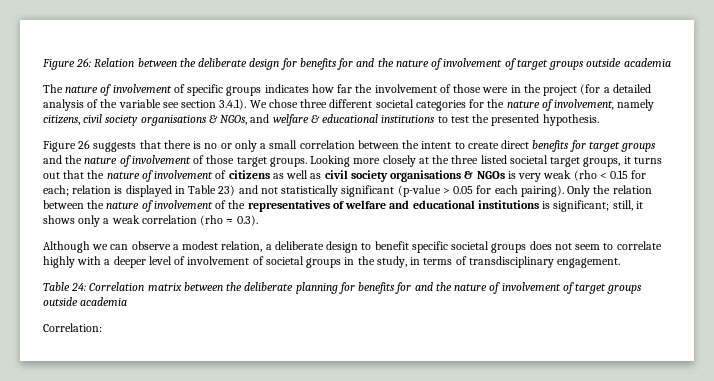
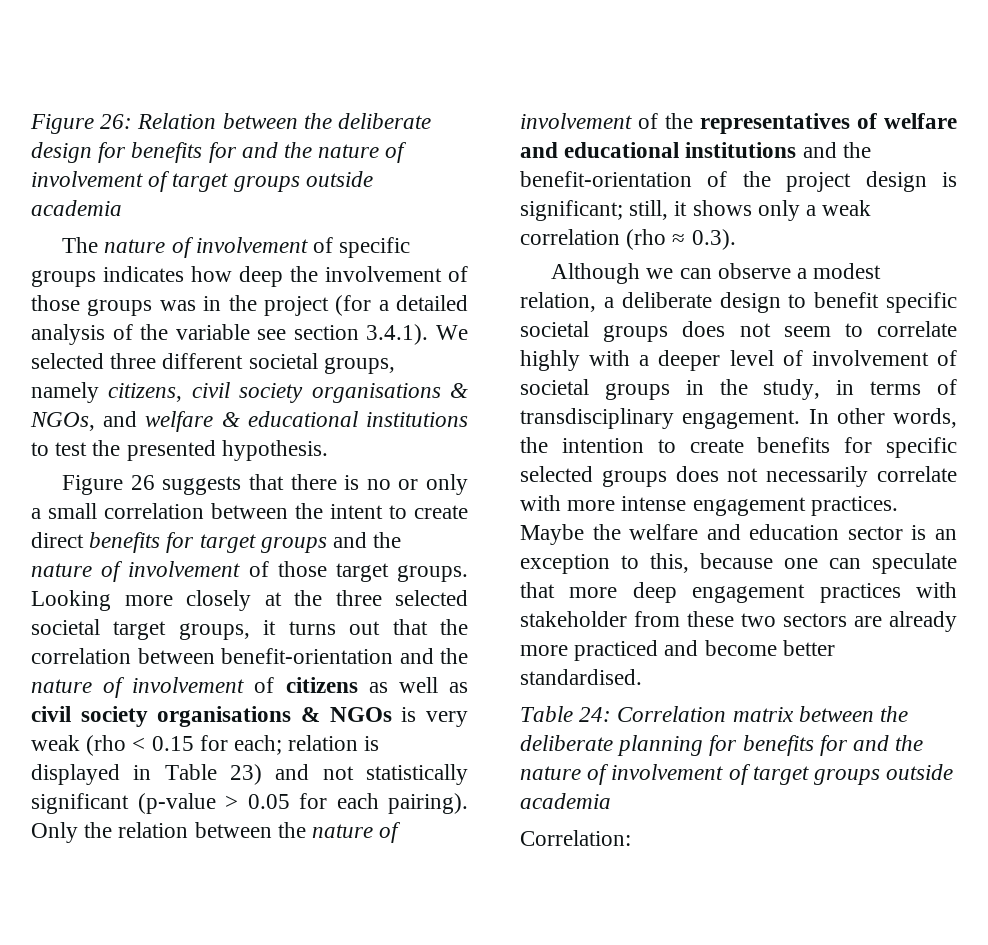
[337,84,353,93] far -> [239,266,283,287] deep
[482,87,509,93] were -> [87,299,196,316] groups was
[268,99,298,108] chose -> [31,353,104,369] selected
[415,99,615,111] categories for the nature of involvement, -> [323,357,395,374] groups,
[480,155,507,164] listed -> [395,590,468,606] selected
(105, 174) none -> [31,648,468,664] correlation between benefit-orientation and the
(539, 204) none -> [802,142,871,158] [520,171,927,192] and the benefit-orientation of the project design
(621, 263) none -> [808,408,957,428] [520,437,957,458] [520,466,957,487] [520,495,898,516] [520,524,957,545] [520,553,957,574] [520,582,957,603] [520,611,957,632] [520,640,835,661] [520,669,642,685] In other words, the intention to create benefits for specific selected groups does not necessarily correlate with more intense engagement practices. Maybe the welfare and education sector is an exception to this, because one can speculate that more deep engagement practices with stakeholder from these two sectors are already more practiced and become better standardised.

